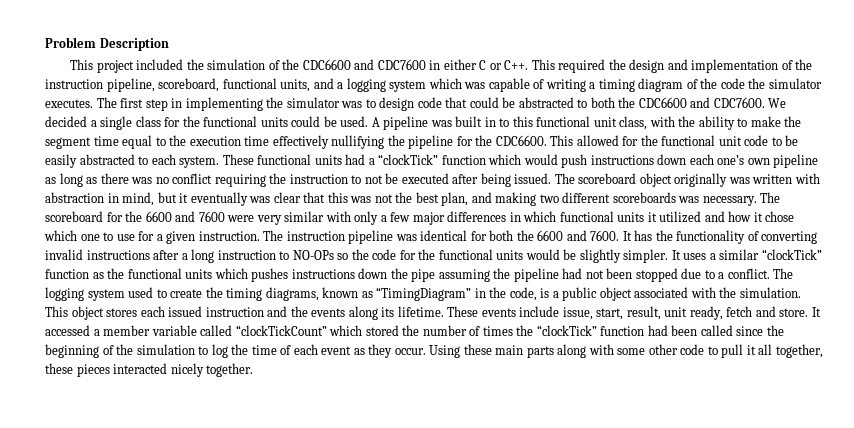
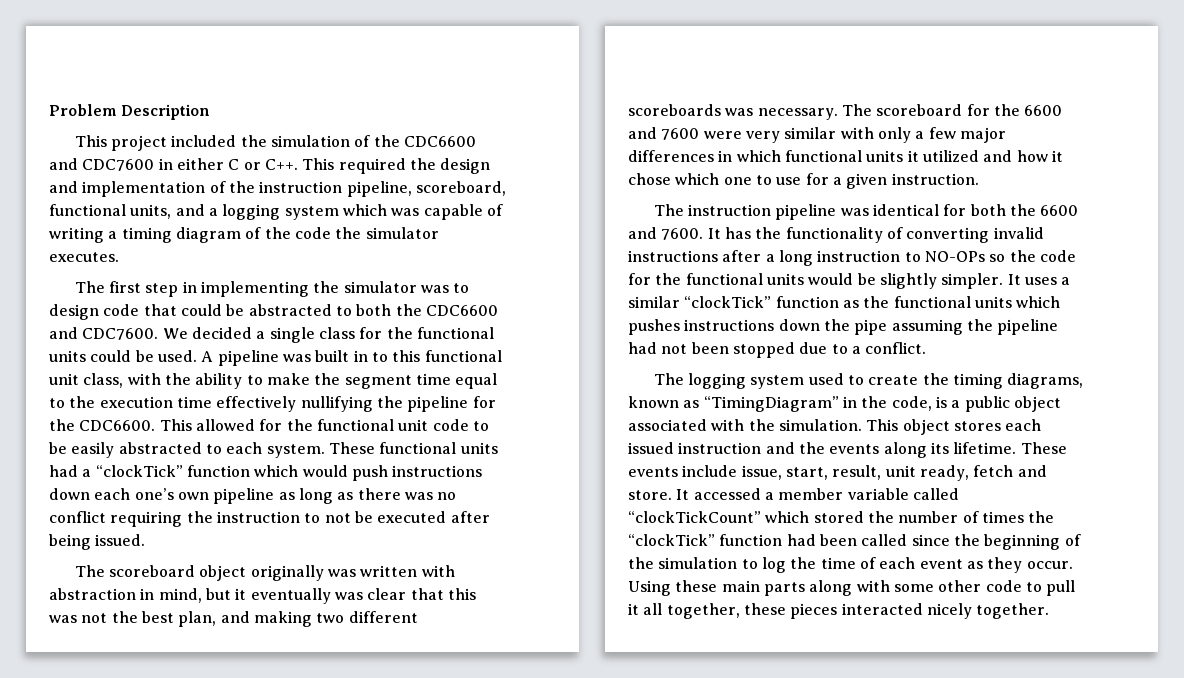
(93, 103) none -> (119, 257) //
(552, 178) none -> (146, 540) //
(260, 236) none -> (979, 179) //
(770, 273) none -> (927, 348) //

